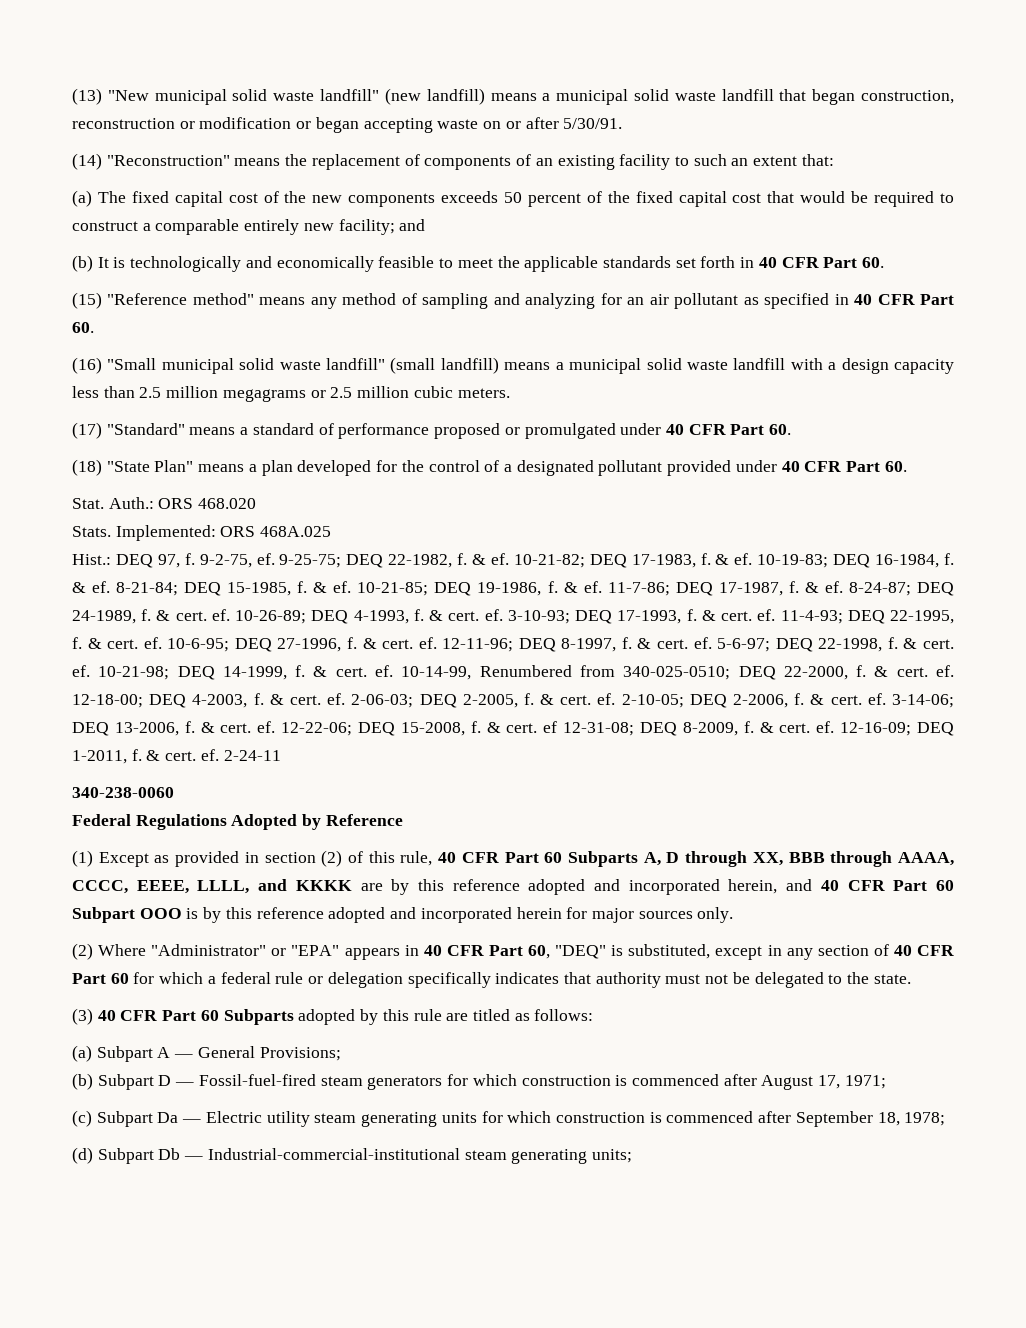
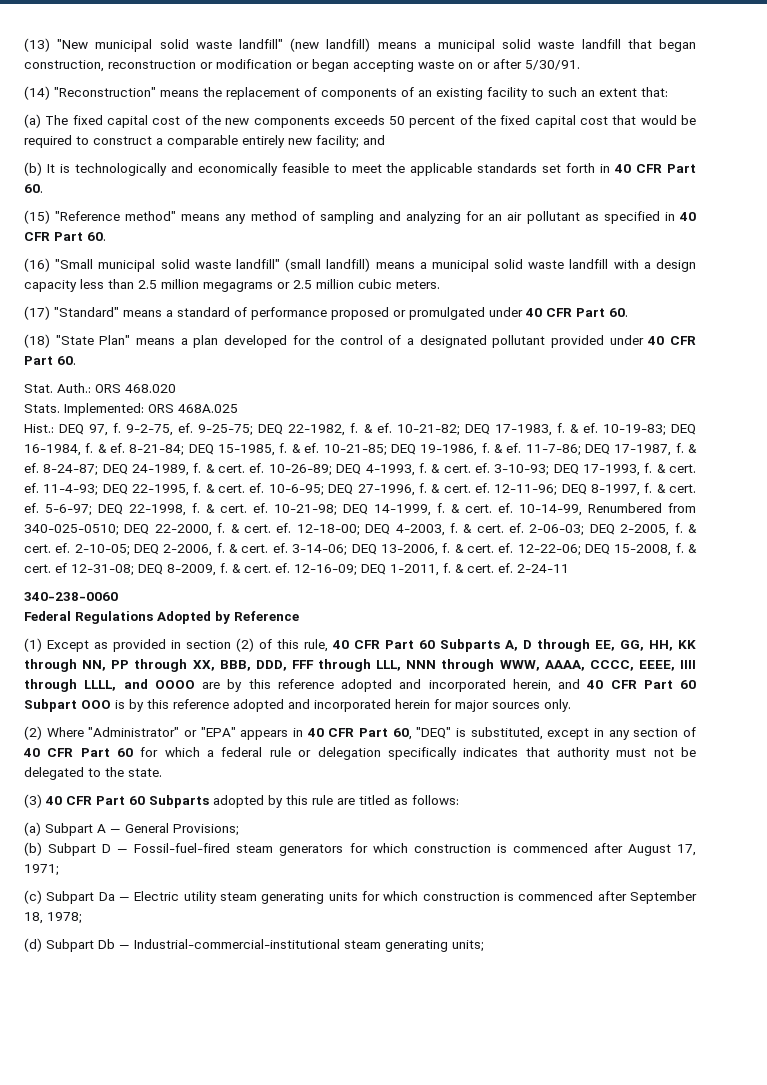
[752,851,893,867] XX, BBB through -> [595,640,696,651] [24,659,540,672] EE, GG, HH, KK through NN, PP through XX, BBB, DDD, FFF through LLL, NNN through WWW,
(189, 887) none -> [680,660,696,669] [24,679,77,692] IIII through
[295,880,352,891] KKKK -> [154,680,195,689] OOOO

